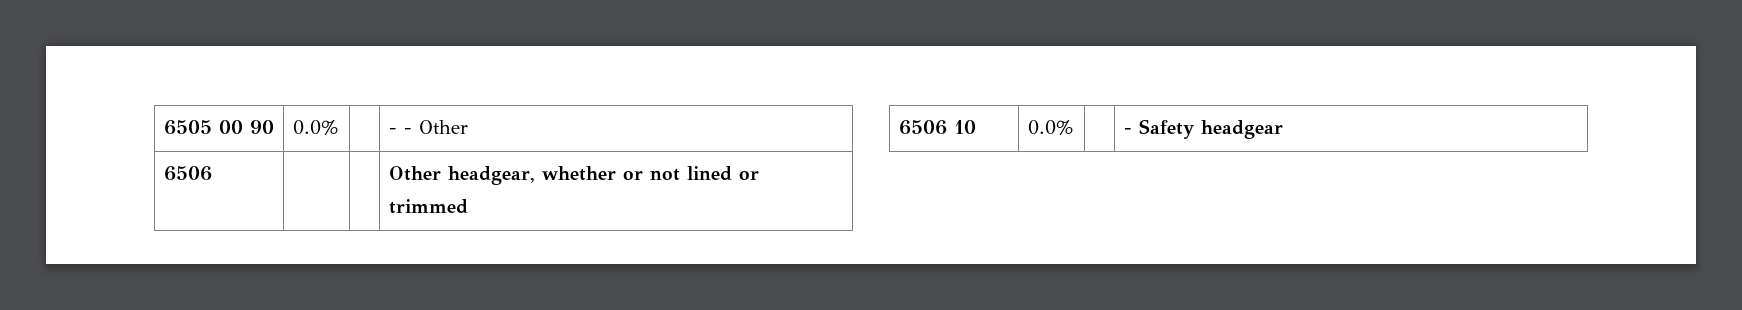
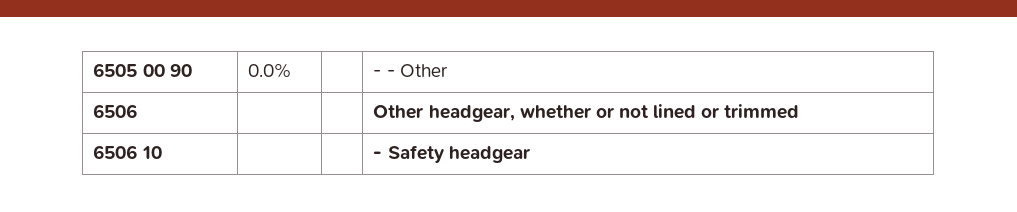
[1027,120,1073,135] 0.0% -> (162, 152) none

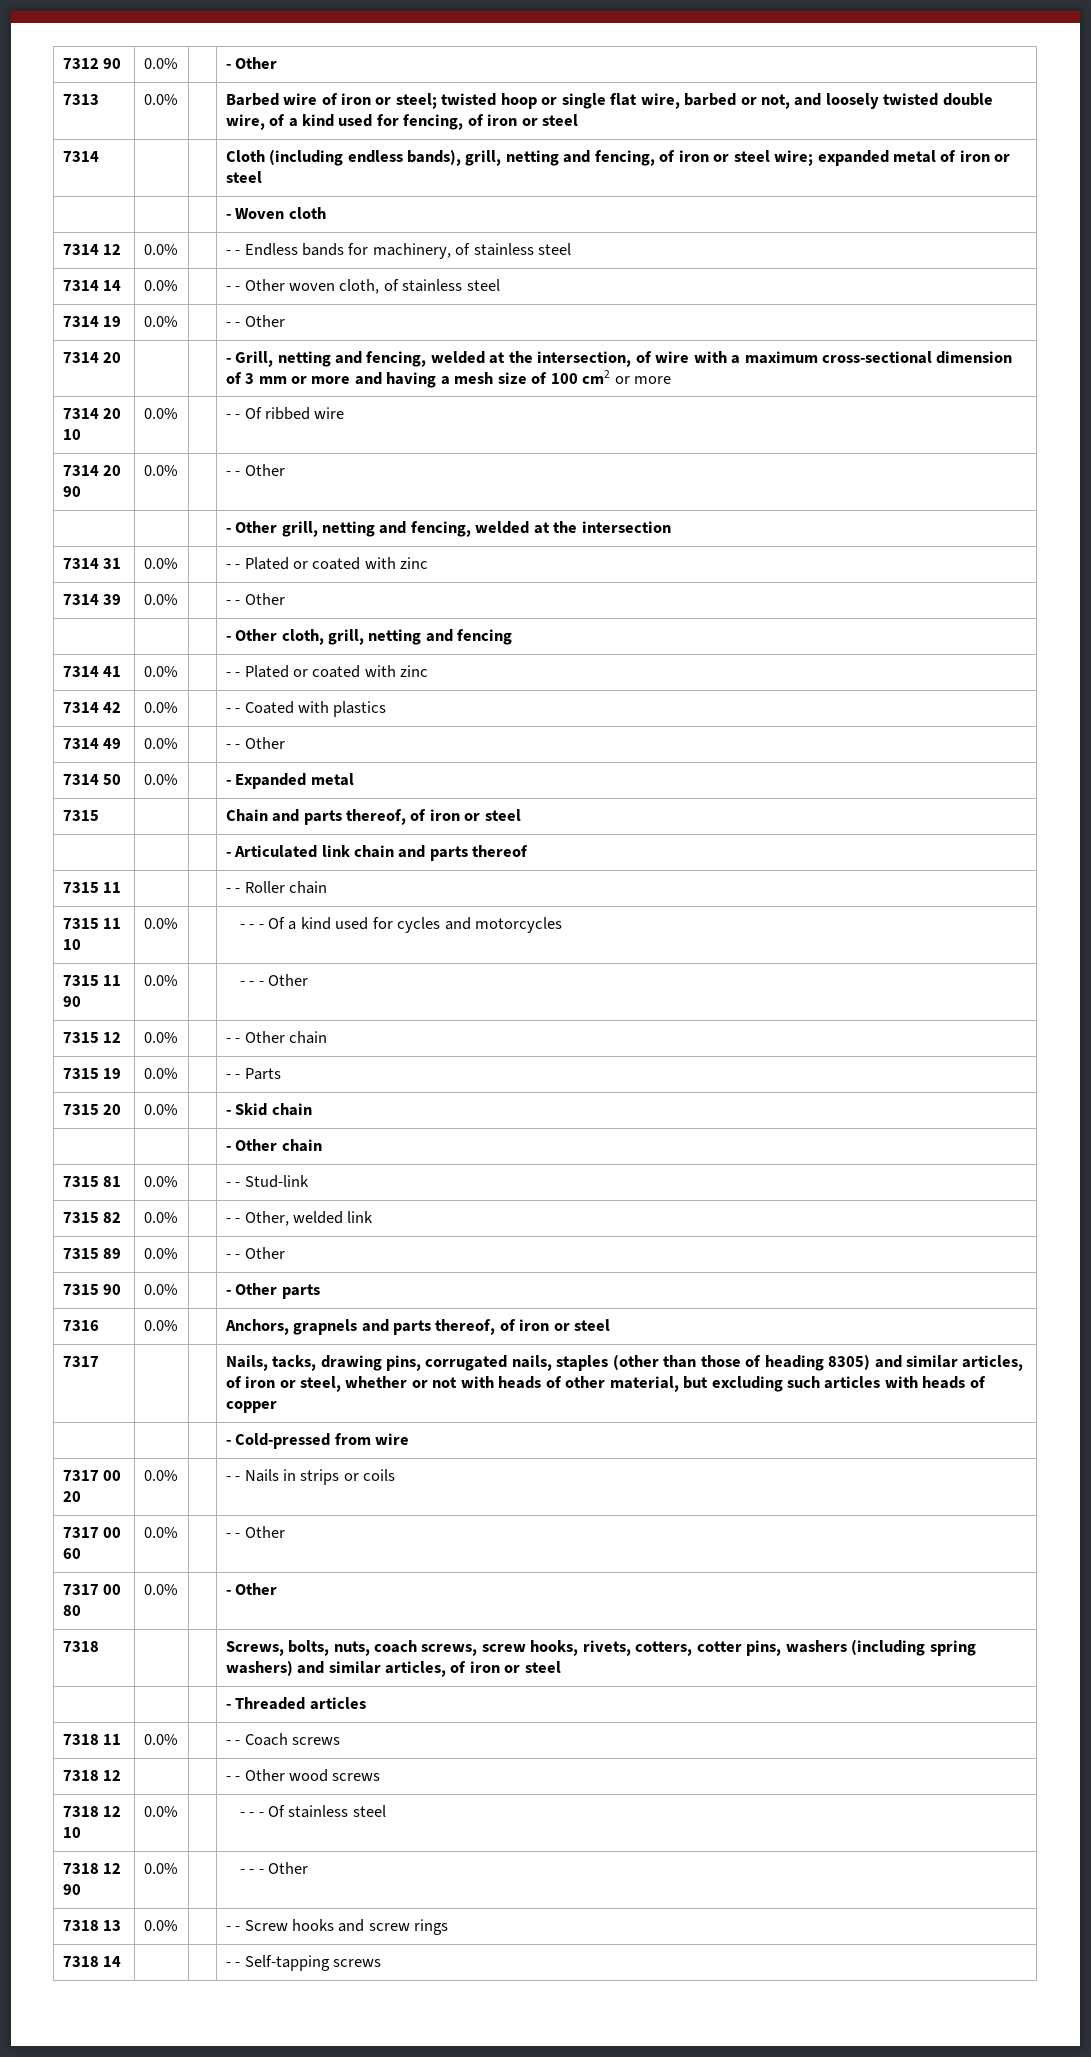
[93,63,165,77] 6505 00 -> [62,58,122,69] [143,58,178,69] [225,57,278,69] [62,94,99,105] [143,94,178,105] [225,93,993,109] [225,114,579,130] [62,151,99,162] [225,149,1011,166] [225,171,262,183] [225,207,326,219] [62,244,122,255] [143,244,178,255] [225,243,572,259] [62,280,122,291] [143,280,178,291] [225,279,500,294] [62,316,122,327] [143,316,178,327] [225,315,285,327] [62,352,122,363] [225,351,1013,367] [225,370,671,388] [62,408,122,419] [62,429,81,440] [143,408,178,419] [225,407,345,420] [62,465,122,476] 7312 90 | 0.0% | | - Other // 7313 | 0.0% | | Barbed wire of iron or steel; twisted hoop or single flat wire, barbed or not, and loosely twisted double wire, of a kind used for fencing, of iron or steel // 7314 | | | Cloth (including endless bands), grill, netting and fencing, of iron or steel wire; expanded metal of iron or steel // | | | - Woven cloth // 7314 12 | 0.0% | | - - Endless bands for machinery, of stainless steel // 7314 14 | 0.0% | | - - Other woven cloth, of stainless steel // 7314 19 | 0.0% | | - - Other // 7314 20 | | | - Grill, netting and fencing, welded at the intersection, of wire with a maximum cross-sectional dimension of 3 mm or more and having a mesh size of 100 cm2 or more // 7314 20 10 | 0.0% | | - - Of ribbed wire // 7314 20
[93,104,138,118] [373,104,800,122] [93,145,162,159] [373,145,530,163] 6506 | | | Other headgear, whether or not lined or trimmed // 6506 10 | | | - Safety headgear -> [225,521,671,537] [62,558,122,569] [143,558,178,569] [225,557,429,570] [62,594,122,605] [143,594,178,605] [225,593,285,605] [225,629,513,645] [62,666,122,677] [143,666,178,677] [225,665,429,678] [62,702,122,713] [143,702,178,713] [225,701,387,717] [62,738,122,749] [143,738,178,749] [225,737,285,749] [62,774,122,785] [143,774,178,785] [225,773,354,789] [62,810,99,821] [225,809,521,825] [225,845,529,861] [62,882,122,893] [225,881,327,894] [62,918,122,929] [62,939,81,950] [143,918,178,929] [239,917,563,933] [62,975,122,986] [62,996,81,1007] [143,975,178,986] [239,974,308,986] [62,1032,122,1043] [143,1032,178,1043] [225,1031,327,1044] [62,1068,122,1079] [143,1068,178,1079] [225,1068,281,1080] [62,1104,122,1115] [143,1104,178,1115] [225,1103,312,1116] [225,1139,322,1152] [62,1176,122,1187] [143,1176,178,1187] [225,1175,309,1188] [62,1212,122,1223] [143,1212,178,1223] [225,1211,374,1226] [62,1248,122,1259] [143,1248,178,1259] [225,1247,285,1259] [62,1284,122,1295] [143,1284,178,1295] [225,1283,320,1299] [62,1320,99,1331] [143,1320,178,1331] [224,1319,611,1335] [62,1356,99,1367] [225,1354,1024,1371] [225,1376,986,1392] [225,1401,277,1413] [225,1433,409,1449] [62,1470,122,1481] [62,1491,81,1502] [143,1470,178,1481] [225,1469,396,1485] [62,1527,122,1538] [62,1548,81,1559] [143,1527,178,1538] [225,1526,285,1538] [62,1584,122,1595] [62,1605,81,1616] [143,1584,178,1595] [225,1583,278,1595] [62,1641,99,1652] [225,1639,976,1656] [225,1660,561,1677] [225,1697,366,1710] [62,1734,122,1745] [143,1734,178,1745] [225,1733,340,1746] [62,1770,122,1781] [225,1769,381,1782] [62,1806,122,1817] [62,1827,81,1838] [143,1806,178,1817] [239,1805,386,1818] [62,1863,122,1874] [62,1884,81,1895] [143,1863,178,1874] [239,1862,308,1874] [62,1920,122,1931] [143,1920,178,1931] [225,1919,449,1935] [62,1956,122,1967] [225,1955,381,1971] | | | - Other grill, netting and fencing, welded at the intersection // 7314 31 | 0.0% | | - - Plated or coated with zinc // 7314 39 | 0.0% | | - - Other // | | | - Other cloth, grill, netting and fencing // 7314 41 | 0.0% | | - - Plated or coated with zinc // 7314 42 | 0.0% | | - - Coated with plastics // 7314 49 | 0.0% | | - - Other // 7314 50 | 0.0% | | - Expanded metal // 7315 | | | Chain and parts thereof, of iron or steel // | | | - Articulated link chain and parts thereof // 7315 11 | | | - - Roller chain // 7315 11 10 | 0.0% | | - - - Of a kind used for cycles and motorcycles // 7315 11 90 | 0.0% | | - - - Other // 7315 12 | 0.0% | | - - Other chain // 7315 19 | 0.0% | | - - Parts // 7315 20 | 0.0% | | - Skid chain // | | | - Other chain // 7315 81 | 0.0% | | - - Stud-link // 7315 82 | 0.0% | | - - Other, welded link // 7315 89 | 0.0% | | - - Other // 7315 90 | 0.0% | | - Other parts // 7316 | 0.0% | | Anchors, grapnels and parts thereof, of iron or steel // 7317 | | | Nails, tacks, drawing pins, corrugated nails, staples (other than those of heading 8305) and similar articles, of iron or steel, whether or not with heads of other material, but excluding such articles with heads of copper // | | | - Cold-pressed from wire // 7317 00 20 | 0.0% | | - - Nails in strips or coils // 7317 00 60 | 0.0% | | - - Other // 7317 00 80 | 0.0% | | - Other // 7318 | | | Screws, bolts, nuts, coach screws, screw hooks, rivets, cotters, cotter pins, washers (including spring washers) and similar articles, of iron or steel // | | | - Threaded articles // 7318 11 | 0.0% | | - - Coach screws // 7318 12 | | | - - Other wood screws // 7318 12 10 | 0.0% | | - - - Of stainless steel // 7318 12 90 | 0.0% | | - - - Other // 7318 13 | 0.0% | | - - Screw hooks and screw rings // 7318 14 | | | - - Self-tapping screws

